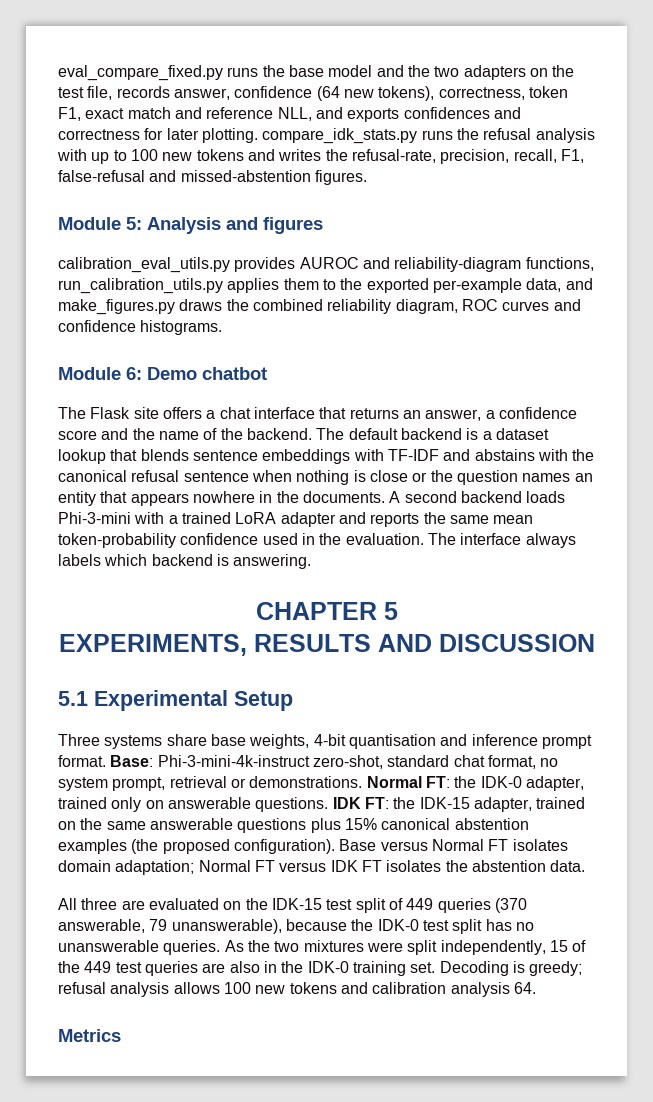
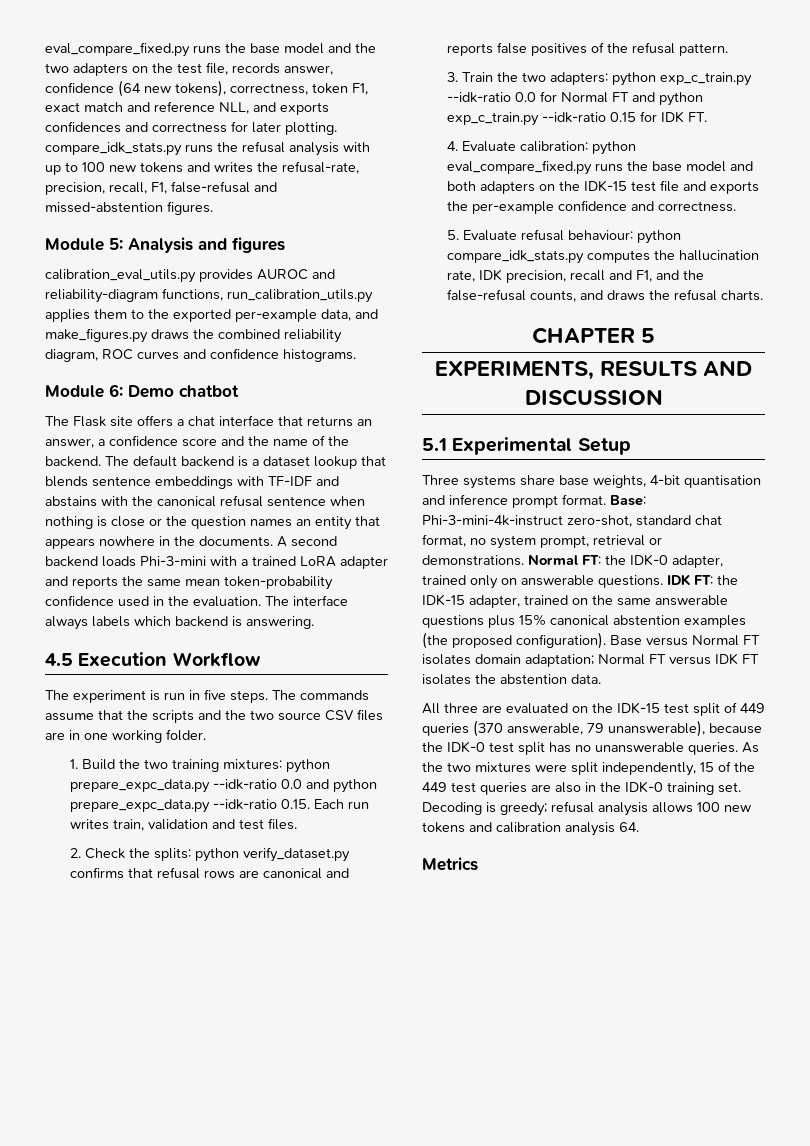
(312, 561) none -> [45,652,261,667] [45,689,369,703] [45,709,383,723] [45,729,206,743] [69,759,330,773] [69,779,377,793] [69,799,369,813] [69,818,297,831] [69,847,350,862] [69,867,349,879] [446,42,728,56] [446,72,752,86] [446,91,703,106] [446,111,707,126] [446,141,636,155] [446,160,753,175] [446,180,759,194] [446,200,736,214] [446,229,681,244] [446,250,759,264] [446,269,704,283] [446,289,763,302] // 4.5 Execution Workflow // The experiment is run in five steps. The commands assume that the scripts and the two source CSV files are in one working folder. // 1. Build the two training mixtures: python prepare_expc_data.py --idk-ratio 0.0 and python prepare_expc_data.py --idk-ratio 0.15. Each run writes train, validation and test files. // 2. Check the splits: python verify_dataset.py confirms that refusal rows are canonical and reports false positives of the refusal pattern. // 3. Train the two adapters: python exp_c_train.py --idk-ratio 0.0 for Normal FT and python exp_c_train.py --idk-ratio 0.15 for IDK FT. // 4. Evaluate calibration: python eval_compare_fixed.py runs the base model and both adapters on the IDK-15 test file and exports the per-example confidence and correctness. // 5. Evaluate refusal behaviour: python compare_idk_stats.py computes the hallucination rate, IDK precision, recall and F1, and the false-refusal counts, and draws the refusal charts.

